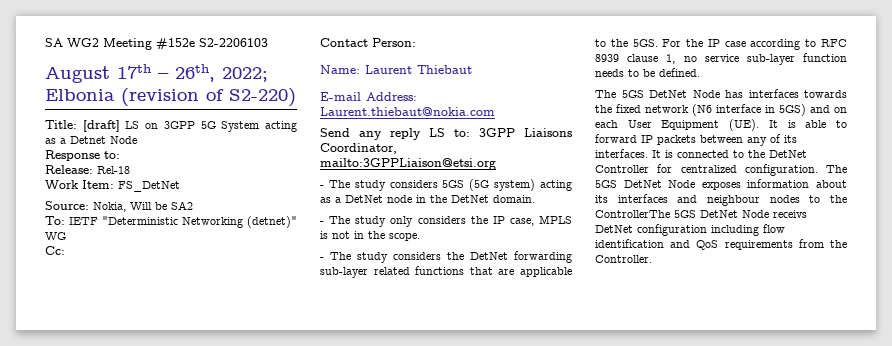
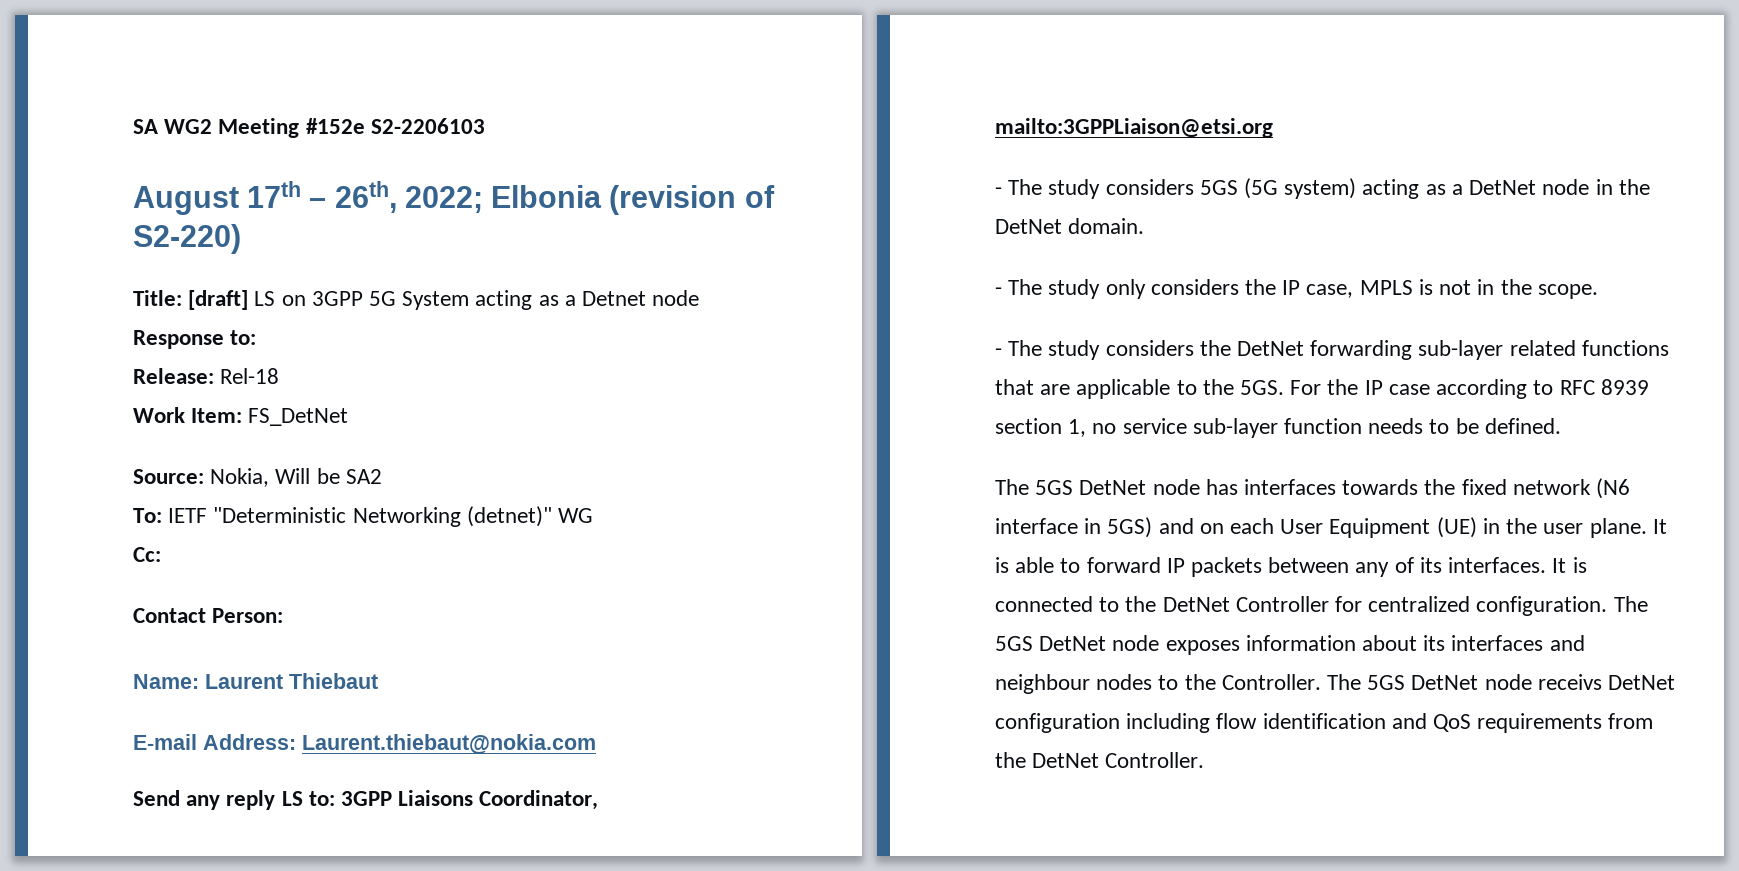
[110,136,137,144] Node -> [652,290,700,306] node
[627,54,659,62] clause -> [995,418,1062,434] section
[692,90,720,98] Node -> [1152,479,1200,495] node
[729,119,760,131] (UE). -> [1436,517,1647,538] (UE) in the user plane.
[668,180,696,188] Node -> [1112,635,1160,651] node
[595,210,769,218] ControllerThe 5GS DetNet Node -> [1221,674,1532,690] Controller. The 5GS DetNet node
(847, 244) none -> [1032,753,1100,768] DetNet

